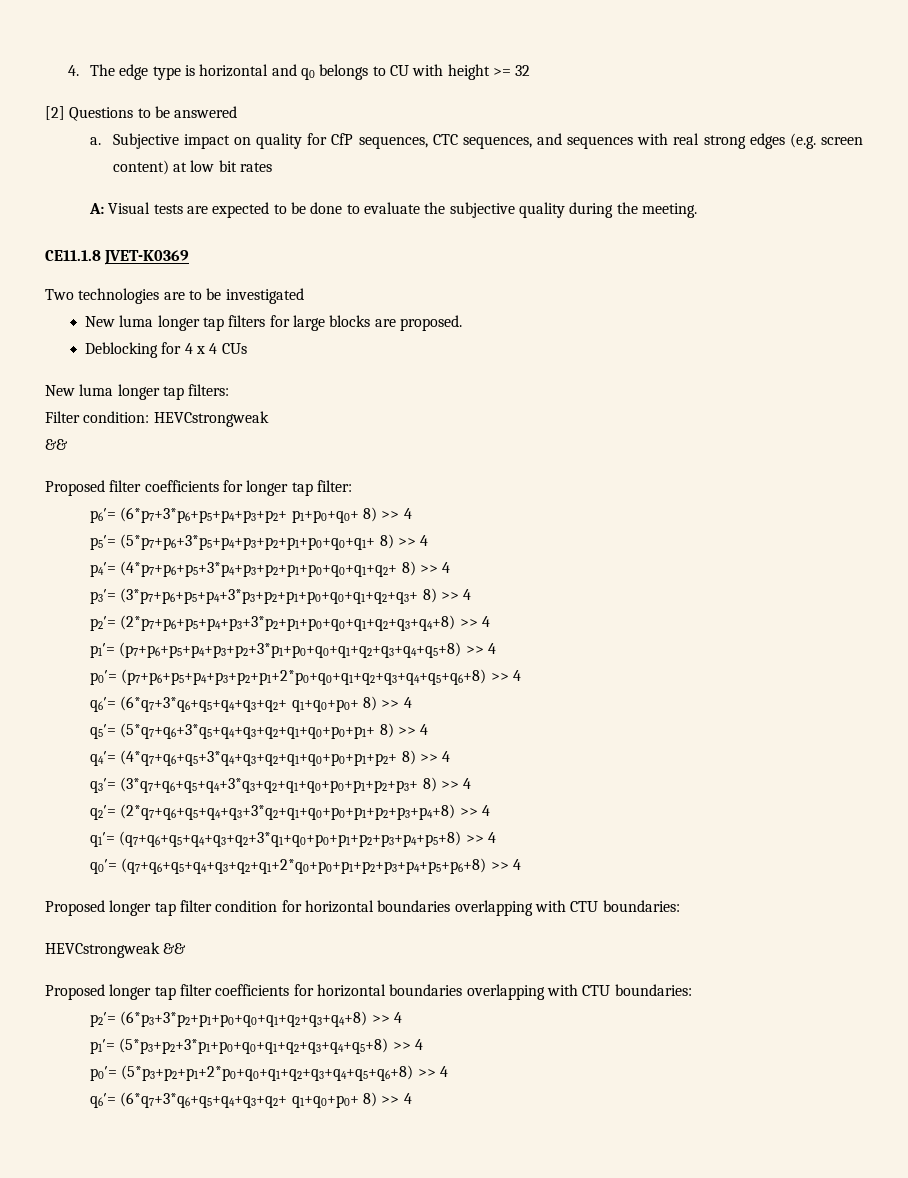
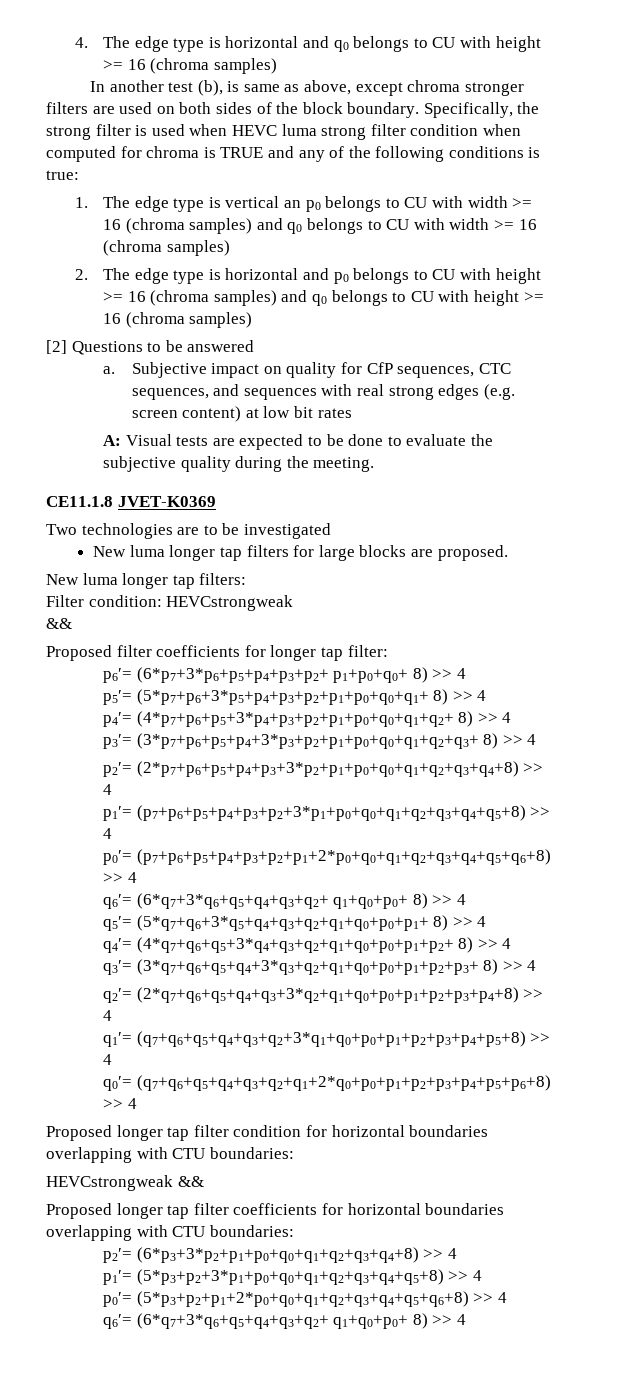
[515,65,531,76] 32 -> [127,58,277,74] [89,80,524,96] [46,102,540,118] [46,124,521,140] [46,146,541,162] [46,170,79,180] [74,196,533,212] [103,218,537,234] [103,240,230,256] [74,268,541,284] [103,290,544,306] [103,312,253,328] 16 (chroma samples) // In another test (b), is same as above, except chroma stronger filters are used on both sides of the block boundary. Specifically, the strong filter is used when HEVC luma strong filter condition when computed for chroma is TRUE and any of the following conditions is true: // 1. The edge type is vertical an p0 belongs to CU with width >= 16 (chroma samples) and q0 belongs to CU with width >= 16 (chroma samples) // 2. The edge type is horizontal and p0 belongs to CU with height >= 16 (chroma samples) and q0 belongs to CU with height >= 16 (chroma samples)
[85,342,247,358] // Deblocking for 4 x 4 CUs -> (508, 553) none

